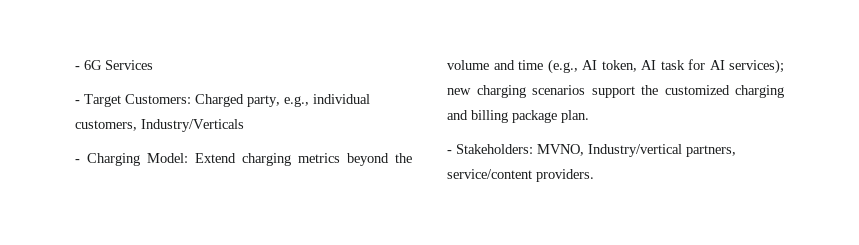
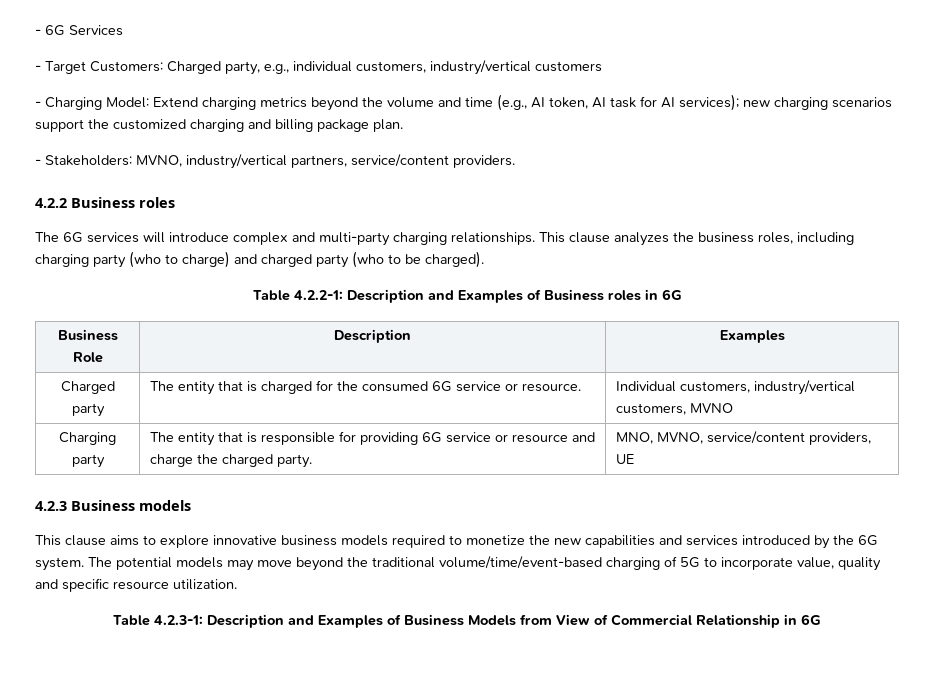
[141,119,244,132] Industry/Verticals -> [430,60,602,75] industry/vertical customers
[588,144,682,157] Industry/vertical -> [186,154,287,169] industry/vertical
(594, 175) none -> [35,197,175,208] [35,232,854,246] [35,251,484,268] [252,289,682,303] [57,329,118,341] [72,352,103,363] [334,329,411,343] [719,330,785,343] [60,381,115,394] [71,403,105,417] [149,380,581,395] [615,380,855,395] [615,403,733,415] [59,432,116,445] [71,454,105,468] [149,431,595,446] [149,454,312,468] [615,431,871,445] [615,454,634,464] [35,500,191,511] [35,535,878,549] [35,556,881,571] [35,578,237,592] [113,614,821,628] // 4.2.2 Business roles // The 6G services will introduce complex and multi-party charging relationships. This clause analyzes the business roles, including charging party (who to charge) and charged party (who to be charged). // Table 4.2.2-1: Description and Examples of Business roles in 6G // Business Role | Description | Examples // Charged party | The entity that is charged for the consumed 6G service or resource. | Individual customers, industry/vertical customers, MVNO // Charging party | The entity that is responsible for providing 6G service or resource and charge the charged party. | MNO, MVNO, service/content providers, UE // 4.2.3 Business models // This clause aims to explore innovative business models required to monetize the new capabilities and services introduced by the 6G system. The potential models may move beyond the traditional volume/time/event-based charging of 5G to incorporate value, quality and specific resource utilization. // Table 4.2.3-1: Description and Examples of Business Models from View of Commercial Relationship in 6G

